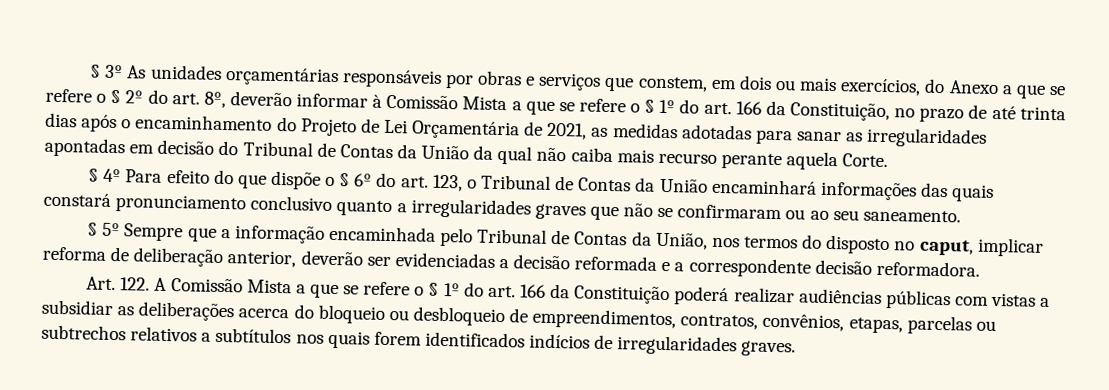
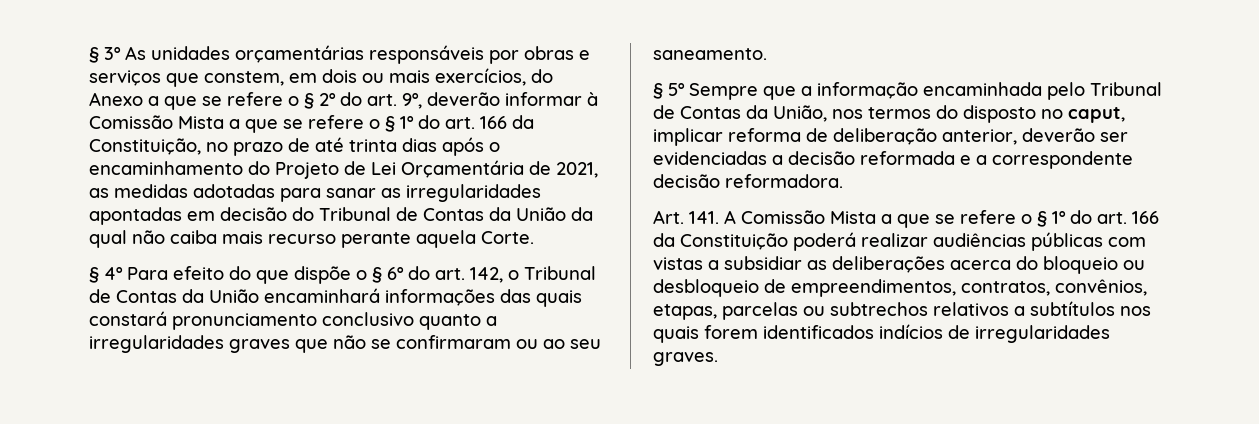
[203,91,226,109] 8º, -> [402,93,422,109] 9º,
[432,174,463,192] 123, -> [470,267,503,283] 142,
[120,277,151,291] 122. -> [689,211,719,224] 141.

